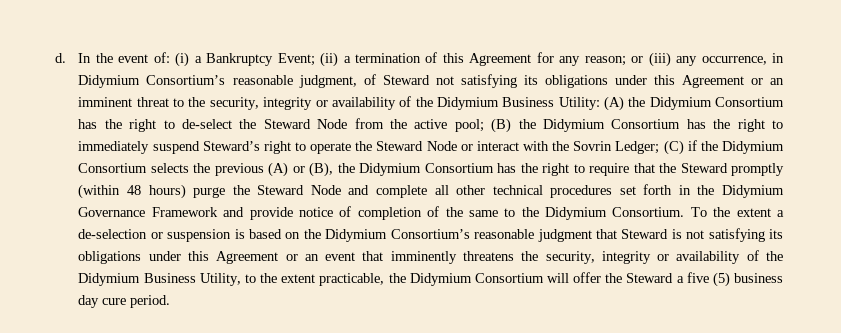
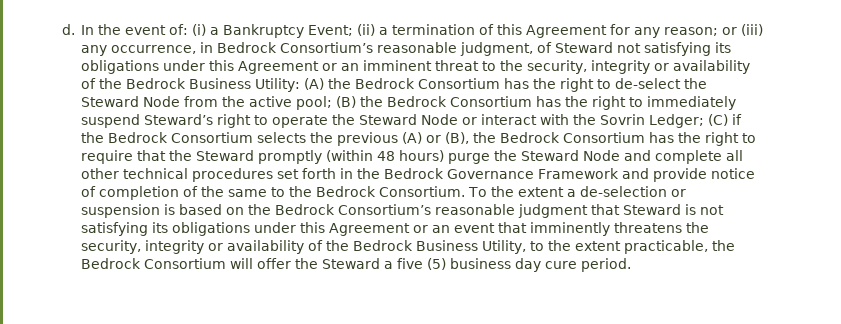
[78,75,141,88] Didymium -> [217,42,278,53] Bedrock
[436,97,499,110] Didymium -> [126,78,187,89] Bedrock
[649,97,712,110] Didymium -> [355,78,416,89] Bedrock
[543,119,606,132] Didymium -> [387,96,448,107] Bedrock
[722,141,784,154] Didymium -> [108,132,169,143] Bedrock
[359,163,422,176] Didymium -> [500,132,561,143] Bedrock
[721,185,784,198] Didymium -> [384,168,445,179] Bedrock
[545,207,608,220] Didymium -> [316,186,377,197] Bedrock
[325,229,388,242] Didymium -> [275,204,336,215] Bedrock
[78,273,141,286] Didymium -> [353,240,414,251] Bedrock
[409,273,472,286] Didymium -> [81,258,142,269] Bedrock

